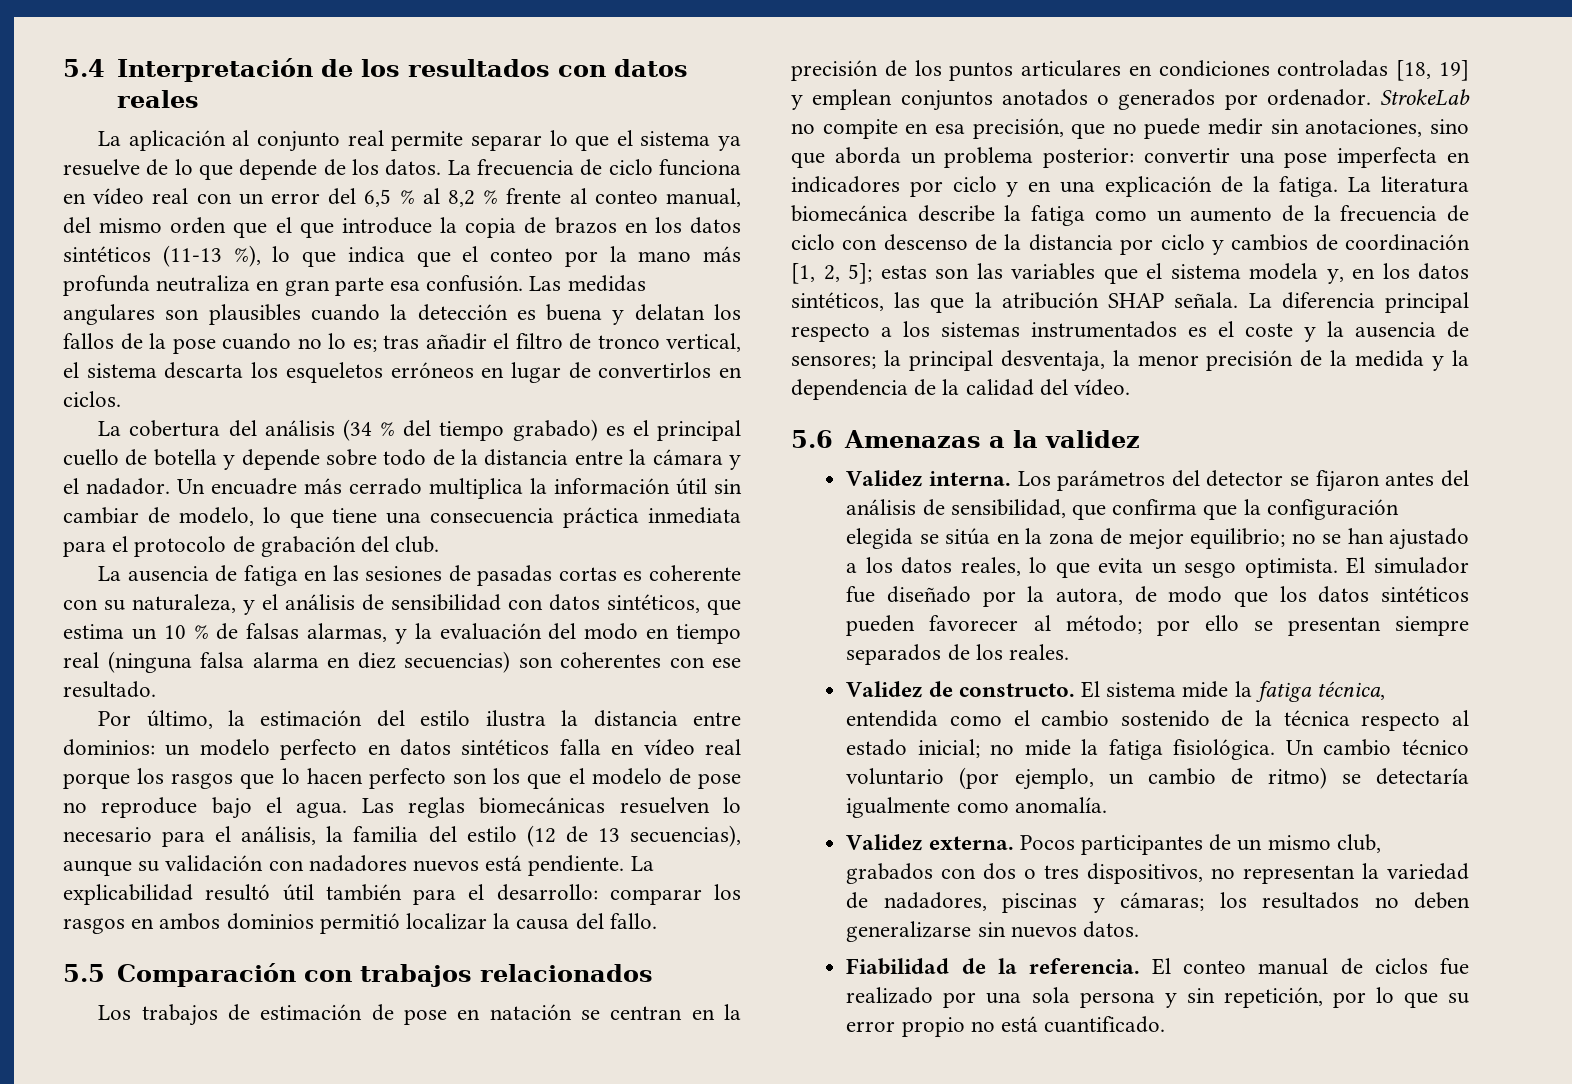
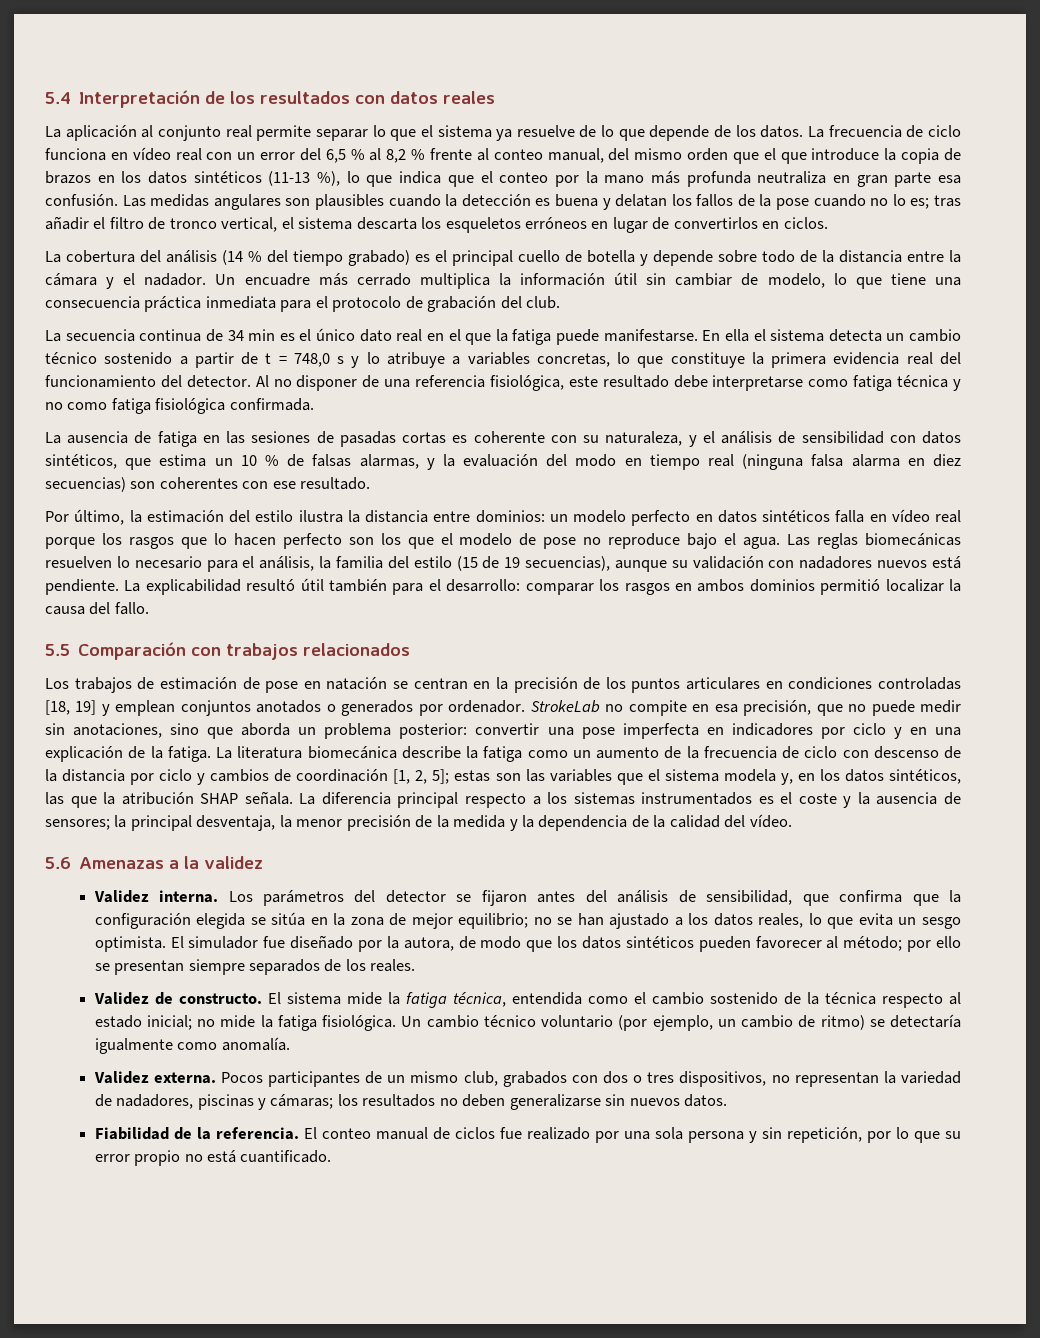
[342,419,372,441] (34 -> [222,250,243,265] (14
(440, 544) none -> [45,328,961,345] [45,352,961,368] [45,375,961,391] [45,398,314,414] // La secuencia continua de 34 min es el único dato real en el que la fatiga puede manifestarse. En ella el sistema detecta un cambio técnico sostenido a partir de t = 748,0 s y lo atribuye a variables concretas, lo que constituye la primera evidencia real del funcionamiento del detector. Al no disponer de una referencia fisiológica, este resultado debe interpretarse como fatiga técnica y no como fatiga fisiológica confirmada.
[526,825,620,847] (12 de 13 -> [456,556,521,571] (15 de 19

